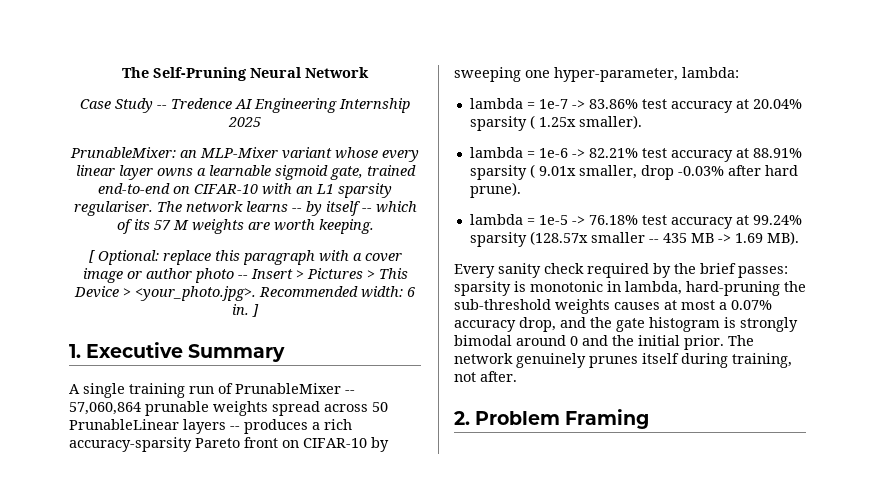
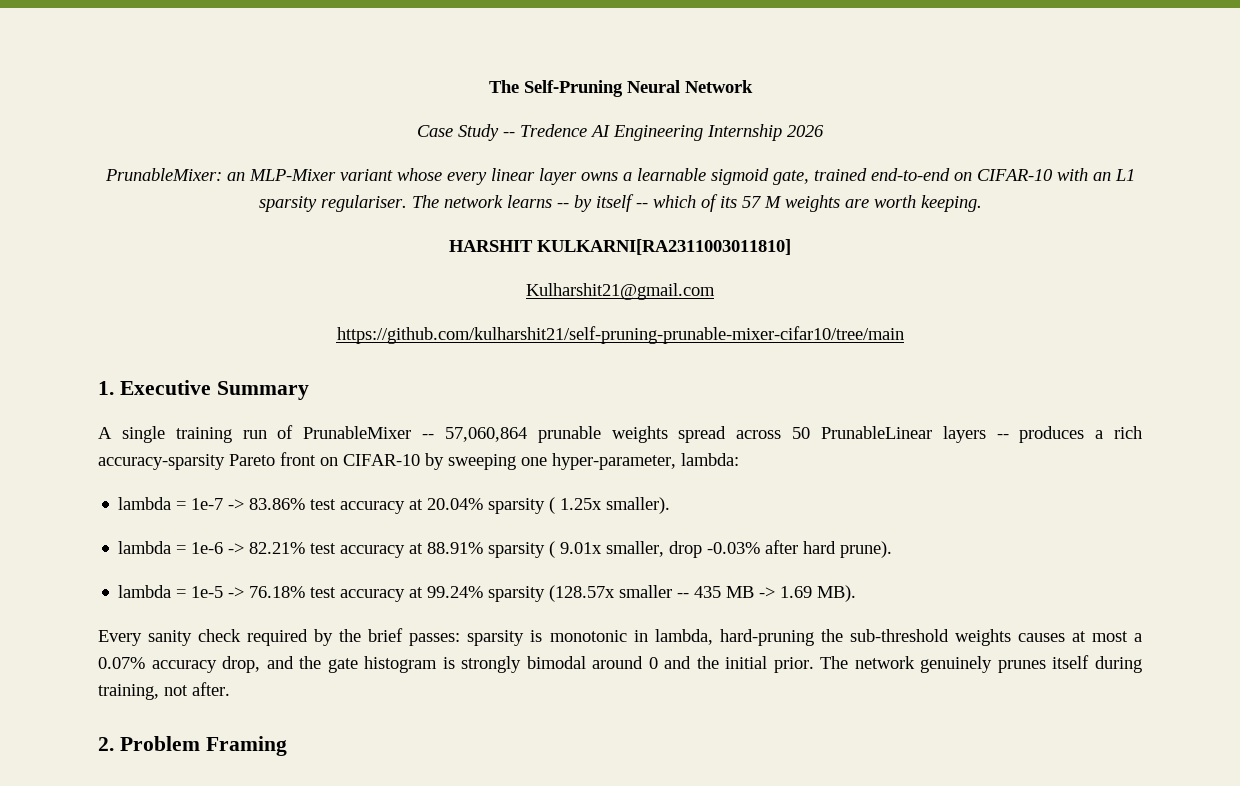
[228,117,261,127] 2025 -> [787,125,824,137] 2026
[88,250,402,265] [82,268,408,283] [74,286,416,301] [232,304,259,317] [ Optional: replace this paragraph with a cover image or author photo -- Insert > Pictures > This Device > <your_photo.jpg>. Recommended width: 6 in. ] -> [449,239,791,255] [526,283,715,300] [336,326,904,344] HARSHIT KULKARNI[RA2311003011810] // Kulharshit21@gmail.com // https://github.com/kulharshit21/self-pruning-prunable-mixer-cifar10/tree/main

